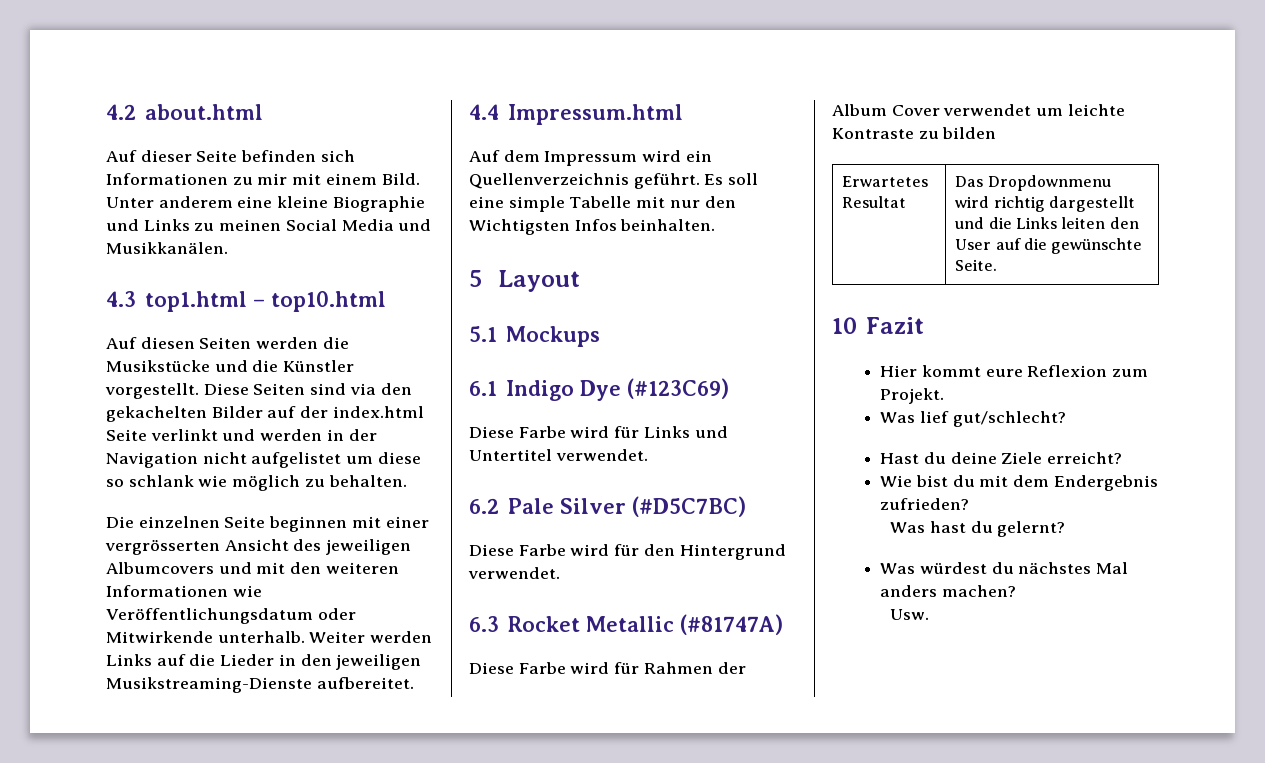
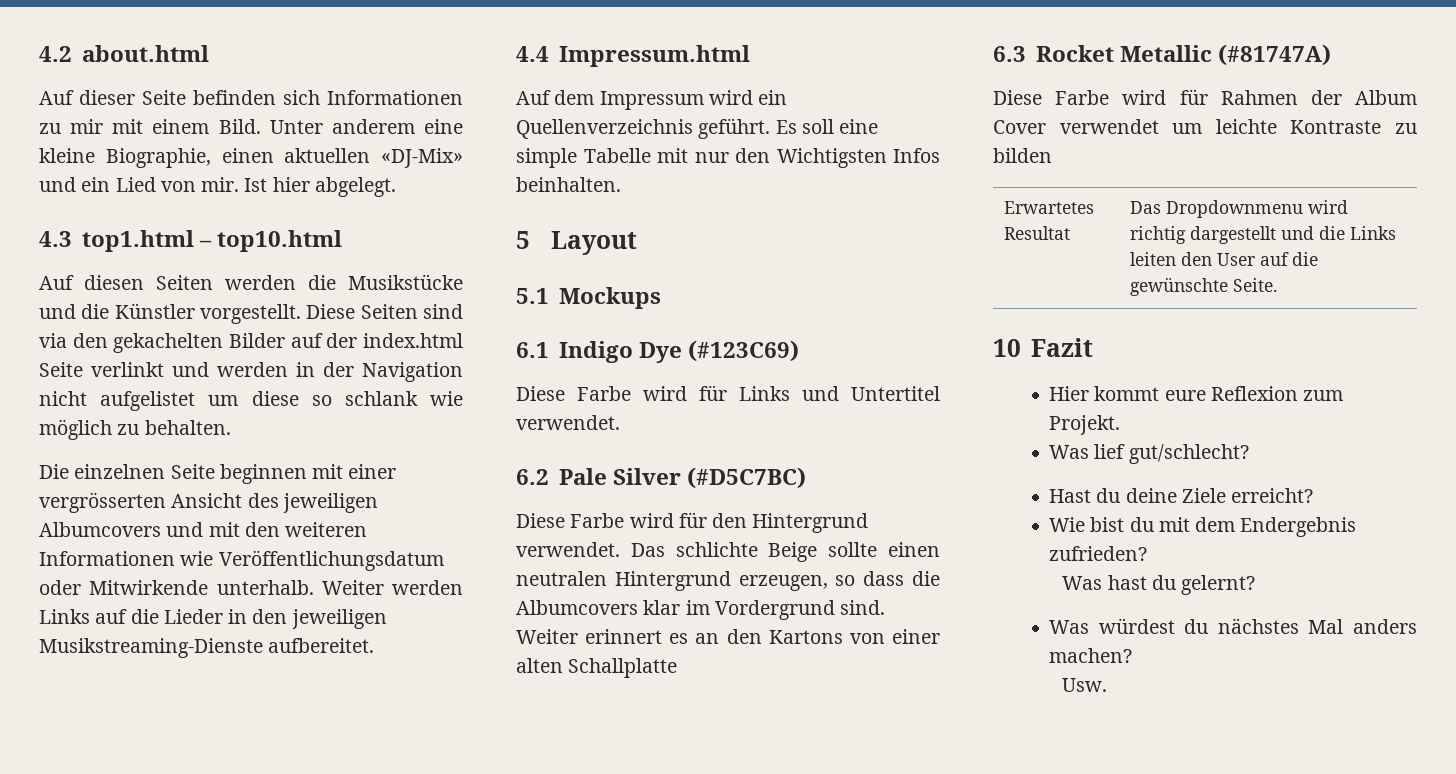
[332,196,425,212] [106,219,432,231] [106,242,228,254] Biographie und Links zu meinen Social Media und Musikkanälen. -> [105,148,463,168] [39,177,396,197] Biographie, einen aktuellen «DJ-Mix» und ein Lied von mir. Ist hier abgelegt.
(560, 573) none -> [630,542,940,562] [516,571,940,591] [516,600,886,620] [516,629,940,644] [516,658,678,678] Das schlichte Beige sollte einen neutralen Hintergrund erzeugen, so dass die Albumcovers klar im Vordergrund sind. Weiter erinnert es an den Kartons von einer alten Schallplatte

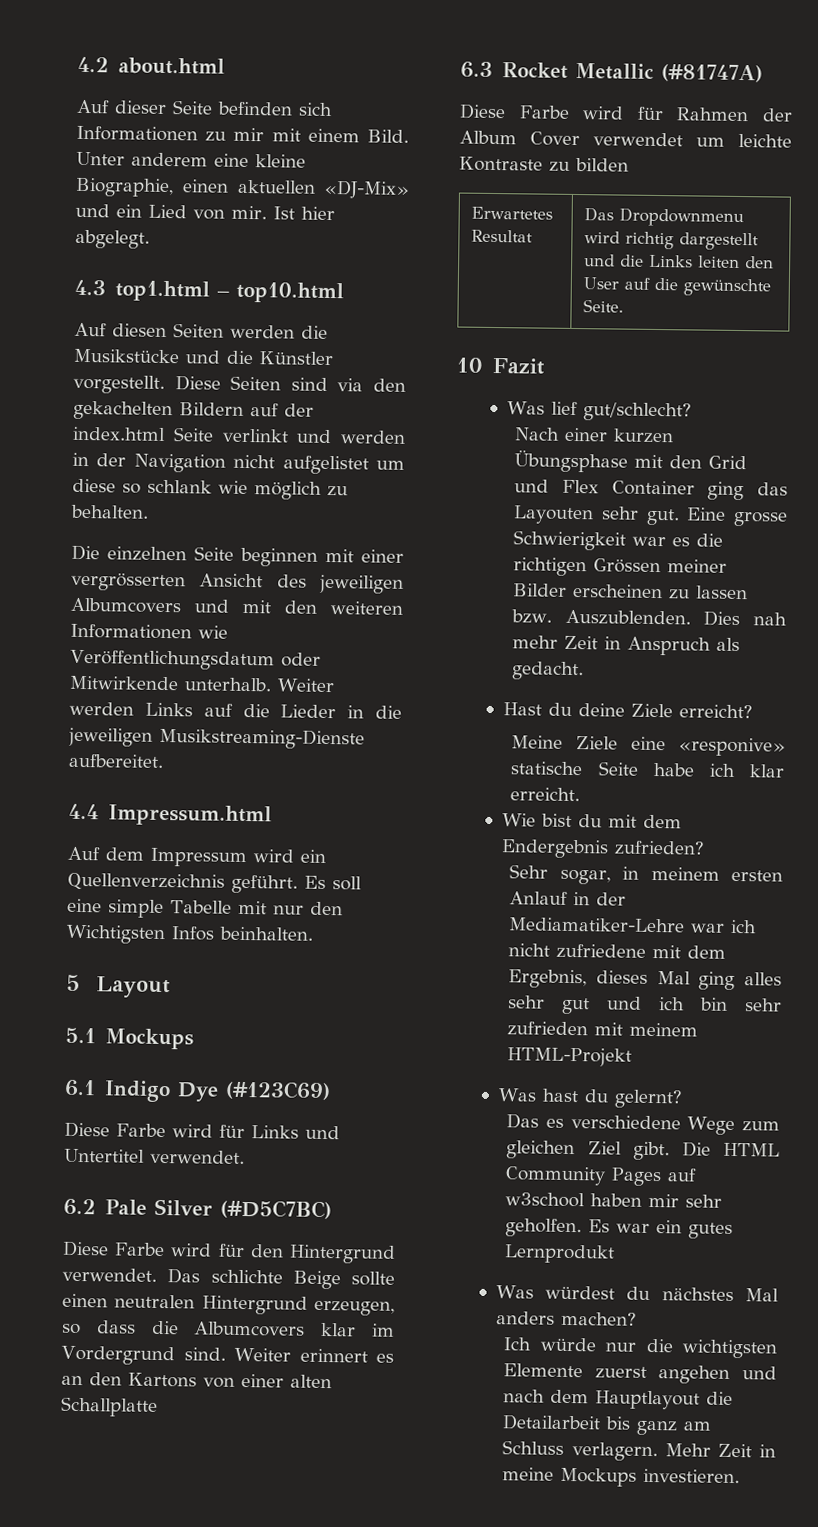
[228,333,285,348] Bilder -> [179,402,244,416] Bildern
[252,609,288,624] den -> [375,705,402,719] die
[1049,386,1344,401] [1049,415,1121,435] [1049,444,1249,464] Hier kommt eure Reflexion zum Projekt. // Was lief gut/schlecht? -> [506,401,692,422] [514,427,675,444] [514,450,748,473] [514,479,788,501] [513,505,788,527] [513,530,724,551] [513,557,728,577] [513,583,749,600] [511,609,787,627] [512,635,741,656] [512,661,585,681] Was lief gut/schlecht? // Nach einer kurzen Übungsphase mit den Grid und Flex Container ging das Layouten sehr gut. Eine grosse Schwierigkeit war es die richtigen Grössen meiner Bilder erscheinen zu lassen bzw. Auszublenden. Dies nah mehr Zeit in Anspruch als gedacht.
(1314, 495) none -> [511,735,785,757] [510,761,785,778] [510,787,581,802] // Meine Ziele eine «responive» statische Seite habe ich klar erreicht.
[1062,575,1256,595] Was hast du gelernt? -> [509,864,783,885] [509,891,627,906] [508,917,758,934] [508,943,727,959] [508,969,782,991] [508,995,782,1015] [507,1021,699,1037] [507,1047,633,1067] [497,1088,683,1109] [506,1113,780,1136] [506,1140,780,1161] [505,1166,698,1187] [505,1192,723,1208] [505,1218,734,1239] [504,1244,616,1264] Sehr sogar, in meinem ersten Anlauf in der Mediamatiker-Lehre war ich nicht zufriedene mit dem Ergebnis, dieses Mal ging alles sehr gut und ich bin sehr zufrieden mit meinem HTML-Projekt // Was hast du gelernt? // Das es verschiedene Wege zum gleichen Ziel gibt. Die HTML Community Pages auf w3school haben mir sehr geholfen. Es war ein gutes Lernprodukt
[1062,678,1108,692] Usw. -> [503,1337,777,1359] [503,1363,777,1384] [503,1389,734,1410] [502,1414,712,1436] [502,1440,776,1462] [502,1467,741,1487] Ich würde nur die wichtigsten Elemente zuerst angehen und nach dem Hauptlayout die Detailarbeit bis ganz am Schluss verlagern. Mehr Zeit in meine Mockups investieren.

